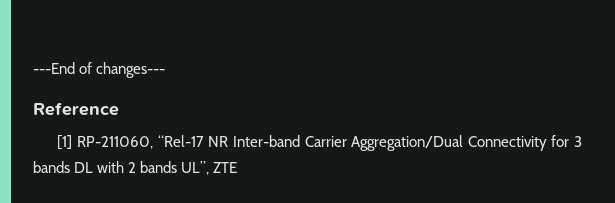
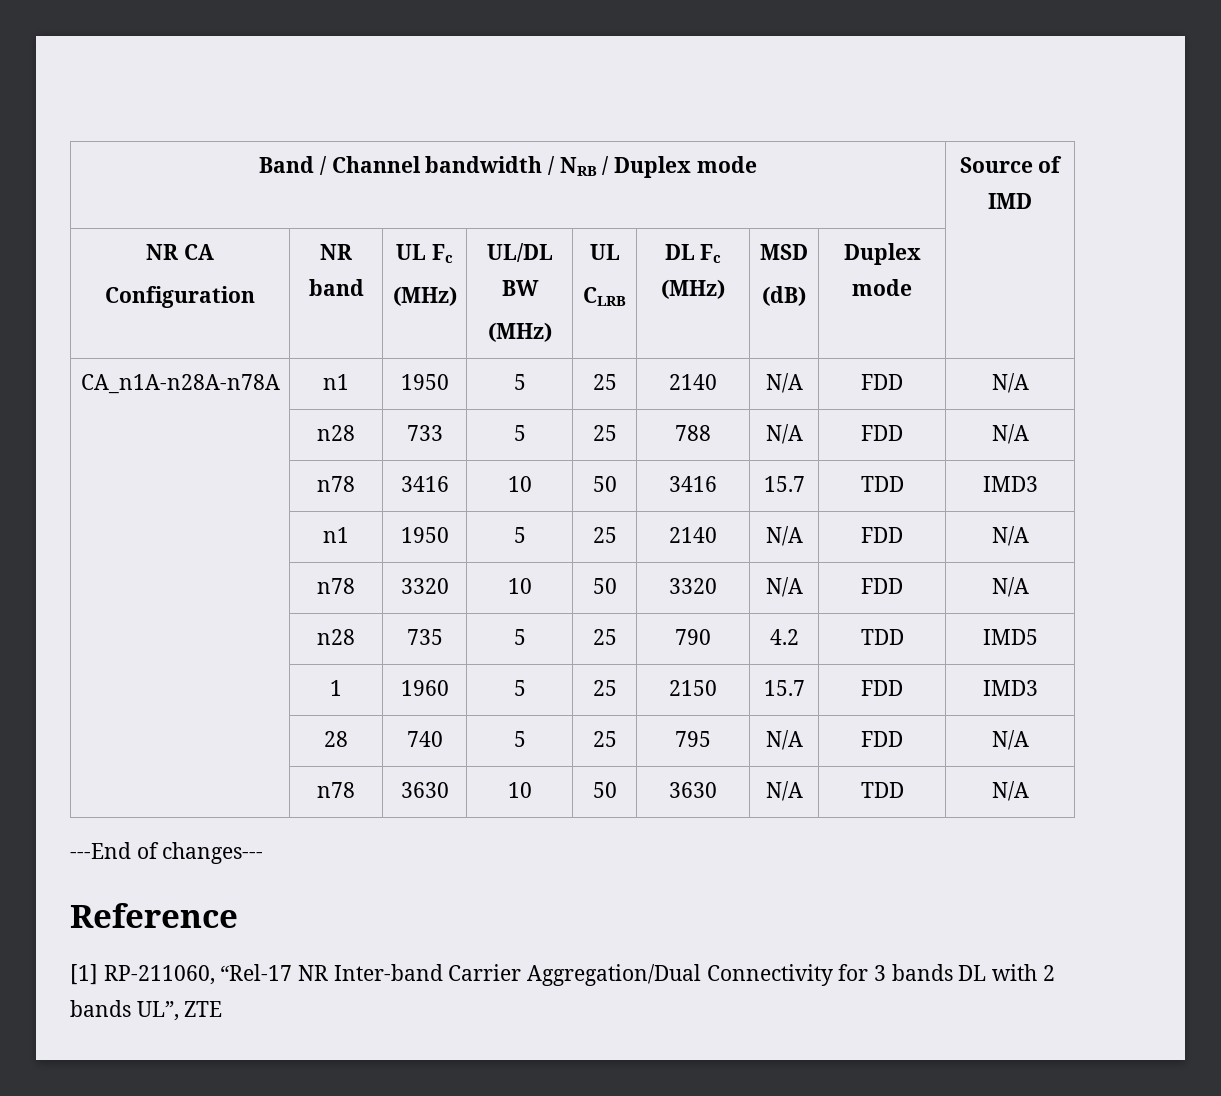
(33, 68) none -> [259,156,757,178] [959,156,1063,173] [988,193,1032,209] [146,244,214,260] [105,286,255,308] [320,244,352,260] [308,279,364,296] [396,244,453,263] [392,286,457,306] [486,243,553,262] [501,280,539,296] [487,322,552,342] [589,244,620,260] [583,287,626,306] [664,244,722,263] [661,279,725,299] [760,244,808,260] [762,286,806,306] [843,243,921,265] [852,279,912,296] [80,374,280,394] [323,374,349,390] [400,374,449,390] [513,374,526,390] [592,374,617,390] [669,374,717,390] [765,373,803,393] [861,374,903,390] [991,373,1029,393] [317,425,355,441] [406,425,443,441] [513,425,526,441] [592,425,617,441] [675,425,711,441] [765,424,803,444] [861,425,903,441] [991,424,1029,444] [317,476,355,492] [400,476,449,492] [507,476,532,492] [592,476,617,492] [669,476,717,492] [763,476,805,492] [860,476,904,492] [982,476,1038,492] [323,527,349,543] [400,527,449,543] [513,527,526,543] [592,527,617,543] [669,527,717,543] [765,526,803,546] [861,527,903,543] [991,526,1029,546] [317,578,355,594] [400,578,449,594] [507,578,532,594] [592,578,617,594] [669,578,717,594] [765,577,803,597] [861,578,903,594] [991,577,1029,597] [317,629,355,645] [406,629,443,645] [513,629,526,645] [592,629,617,645] [675,629,711,645] [769,629,799,645] [860,629,904,645] [982,629,1038,645] [330,680,342,696] [400,680,449,696] [513,680,526,696] [592,680,617,696] [669,680,717,696] [763,680,805,696] [861,680,903,696] [982,680,1038,696] [324,731,348,747] [406,731,443,747] [513,731,526,747] [592,731,617,747] [675,731,711,747] [765,730,803,750] [861,731,903,747] [991,730,1029,750] [317,782,355,798] [400,782,449,798] [507,782,532,798] [592,782,617,798] [669,782,717,798] [765,781,803,801] [860,782,904,798] [991,781,1029,801] Band / Channel bandwidth / NRB / Duplex mode | Source of IMD // NR CA // Configuration | NR band | UL Fc // (MHz) | UL/DL BW // (MHz) | UL // CLRB | DL Fc (MHz) | MSD // (dB) | Duplex mode | // CA_n1A-n28A-n78A | n1 | 1950 | 5 | 25 | 2140 | N/A | FDD | N/A // | n28 | 733 | 5 | 25 | 788 | N/A | FDD | N/A // | n78 | 3416 | 10 | 50 | 3416 | 15.7 | TDD | IMD3 // | n1 | 1950 | 5 | 25 | 2140 | N/A | FDD | N/A // | n78 | 3320 | 10 | 50 | 3320 | N/A | FDD | N/A // | n28 | 735 | 5 | 25 | 790 | 4.2 | TDD | IMD5 // | 1 | 1960 | 5 | 25 | 2150 | 15.7 | FDD | IMD3 // | 28 | 740 | 5 | 25 | 795 | N/A | FDD | N/A // | n78 | 3630 | 10 | 50 | 3630 | N/A | TDD | N/A //

